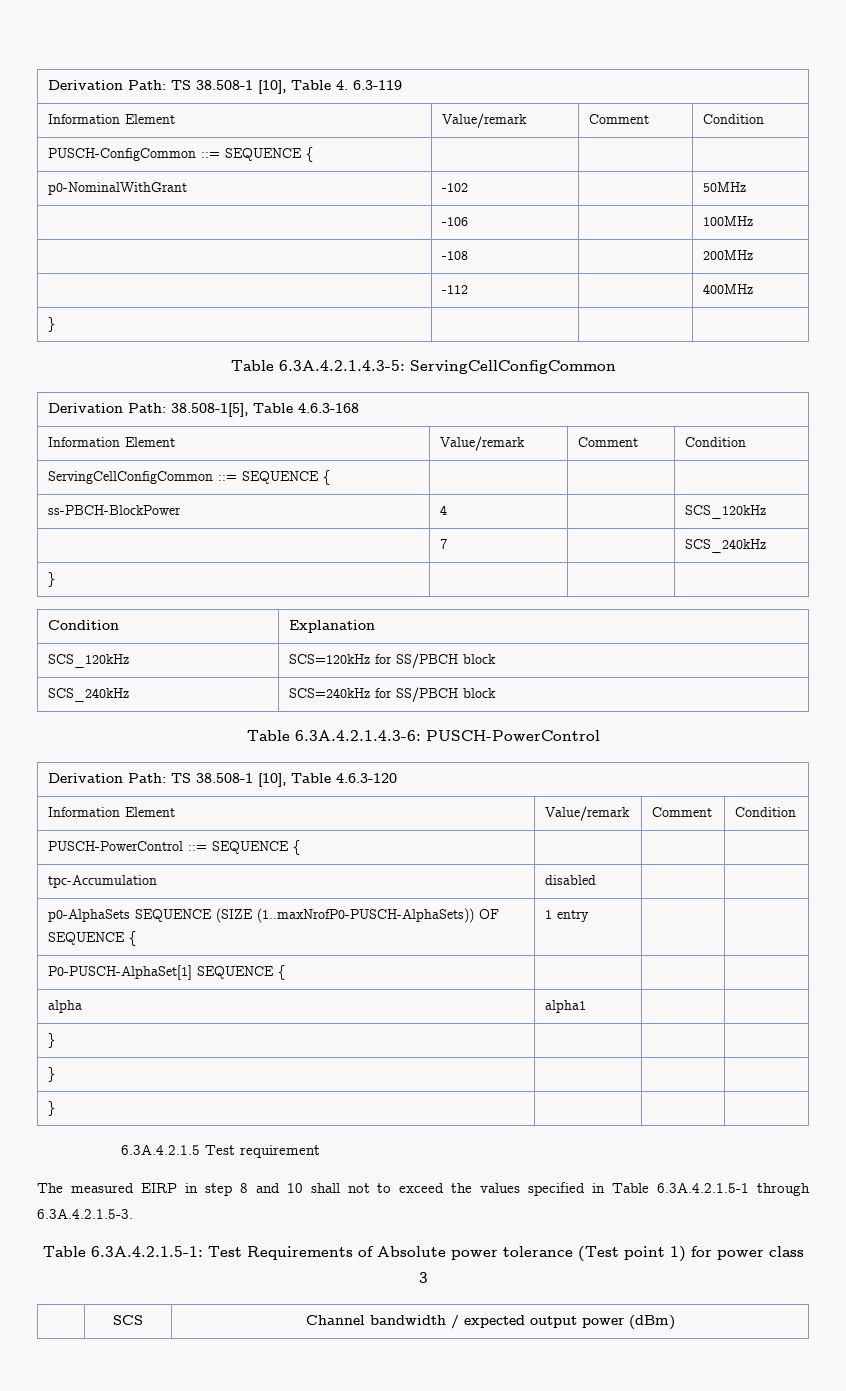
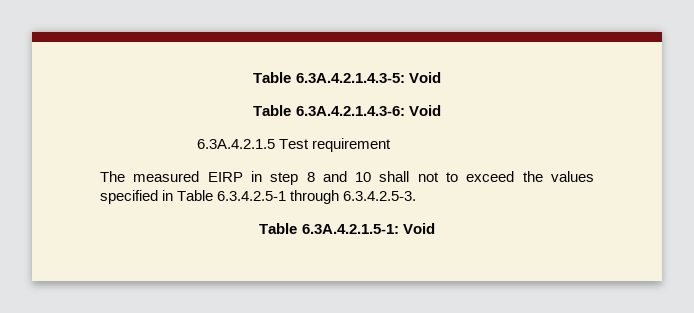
[47,80,402,94] [47,114,175,124] [441,113,527,128] [588,114,649,124] [702,114,764,124] [47,147,313,162] [47,182,187,195] [441,183,468,192] [702,182,746,192] [441,217,468,226] [702,216,753,226] [441,251,468,260] [702,250,753,260] [441,285,468,294] [702,284,753,294] [47,317,55,332] [230,360,616,374] [47,403,359,417] [47,437,175,447] [439,436,525,451] [577,437,638,447] [684,437,746,447] [47,470,330,485] [47,505,181,515] [439,505,447,515] [684,505,766,519] [439,539,447,549] [684,539,766,553] [47,572,55,587] [47,620,119,630] [288,620,375,633] [47,654,129,668] [288,653,496,668] [47,688,129,702] [288,687,496,702] [246,730,600,741] [47,773,397,787] [47,807,175,817] [544,806,630,821] [651,807,712,817] [734,807,796,817] [47,840,300,855] [47,875,157,888] [544,875,596,885] [47,908,499,923] [47,931,136,946] [544,910,589,922] [47,965,285,980] [47,1000,82,1013] [544,1000,586,1013] [47,1033,55,1048] [47,1067,55,1082] [47,1101,55,1116] Derivation Path: TS 38.508-1 [10], Table 4. 6.3-119 // Information Element | Value/remark | Comment | Condition // PUSCH-ConfigCommon ::= SEQUENCE { | | | // p0-NominalWithGrant | -102 | | 50MHz // | -106 | | 100MHz // | -108 | | 200MHz // | -112 | | 400MHz // } | | | // Table 6.3A.4.2.1.4.3-5: ServingCellConfigCommon // Derivation Path: 38.508-1[5], Table 4.6.3-168 // Information Element | Value/remark | Comment | Condition // ServingCellConfigCommon ::= SEQUENCE { | | | // ss-PBCH-BlockPower | 4 | | SCS_120kHz // | 7 | | SCS_240kHz // } | | | // Condition | Explanation // SCS_120kHz | SCS=120kHz for SS/PBCH block // SCS_240kHz | SCS=240kHz for SS/PBCH block // Table 6.3A.4.2.1.4.3-6: PUSCH-PowerControl // Derivation Path: TS 38.508-1 [10], Table 4.6.3-120 // Information Element | Value/remark | Comment | Condition // PUSCH-PowerControl ::= SEQUENCE { | | | // tpc-Accumulation | disabled | | // p0-AlphaSets SEQUENCE (SIZE (1..maxNrofP0-PUSCH-AlphaSets)) OF SEQUENCE { | 1 entry | | // P0-PUSCH-AlphaSet[1] SEQUENCE { | | | // alpha | alpha1 | | // } | | | // } | | | // } | | | -> [253,72,441,83] [253,105,441,116] Table 6.3A.4.2.1.4.3-5: Void // Table 6.3A.4.2.1.4.3-6: Void
[657,1182,811,1196] [37,1208,133,1219] 6.3A.4.2.1.5-1 through 6.3A.4.2.1.5-3. -> [217,190,417,204] 6.3.4.2.5-1 through 6.3.4.2.5-3.
[207,1246,804,1262] [418,1272,428,1283] [113,1315,143,1325] [305,1315,675,1330] Test Requirements of Absolute power tolerance (Test point 1) for power class 3 // | SCS | Channel bandwidth / expected output power (dBm) -> [402,223,435,234] Void

